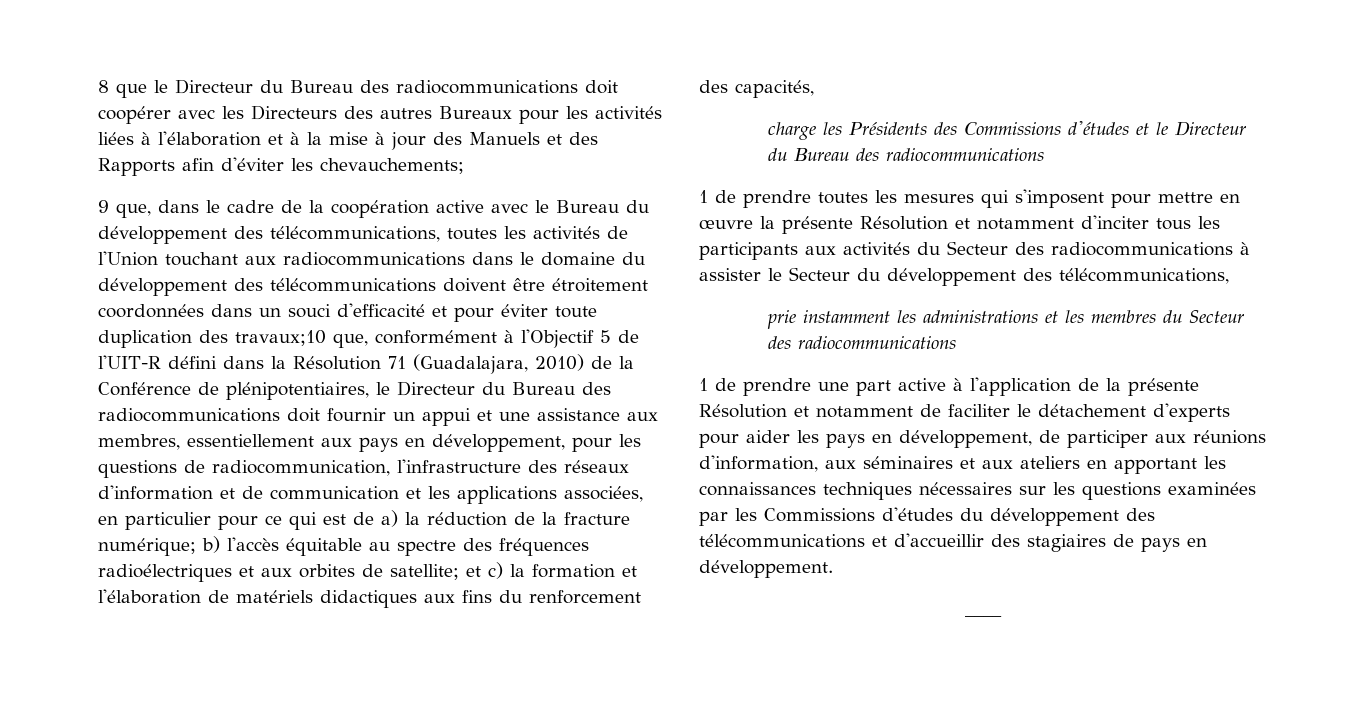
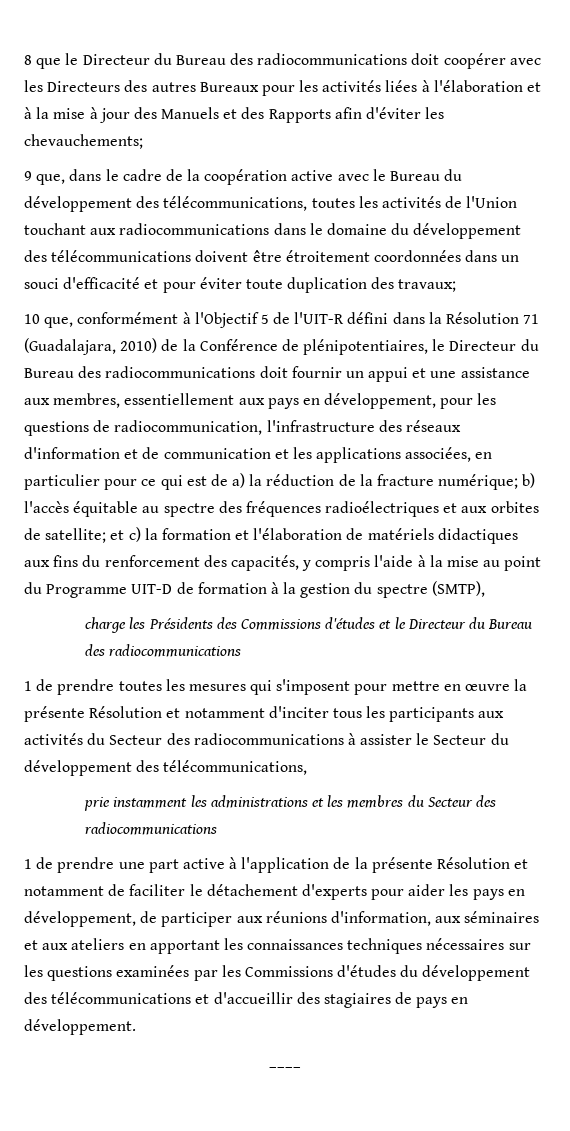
[235,330,326,346] travaux;10 -> [398,279,457,292] [24,314,40,324] travaux; // 10
(814, 89) none -> [302,555,542,571] [24,581,485,598] y compris l'aide à la mise au point du Programme UIT-D de formation à la gestion du spectre (SMTP),

